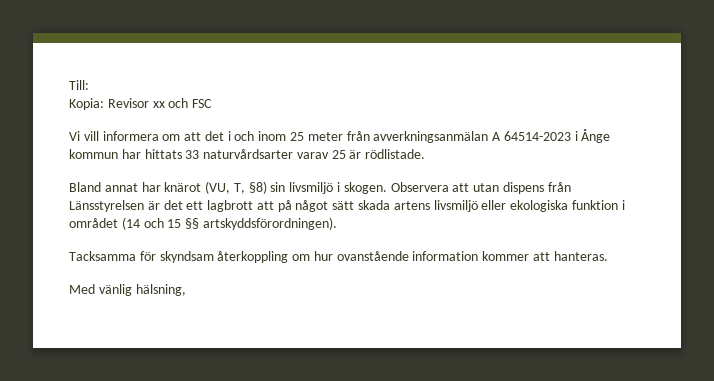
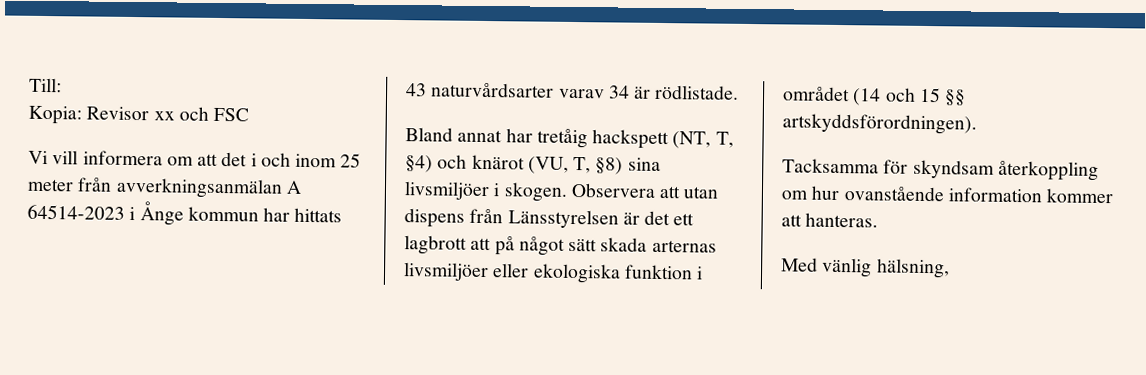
[185,150,200,159] 33 -> [406,83,427,97] 43
[331,150,346,159] 25 -> [608,85,630,99] 34
(161, 187) none -> [536,128,734,150] [405,154,468,173] tretåig hackspett (NT, T, §4) och
[270,182,334,194] sin livsmiljö -> [627,157,661,171] [404,181,490,201] sina livsmiljöer
[393,200,478,212] artens livsmiljö -> [651,239,717,253] [403,262,489,282] arternas livsmiljöer

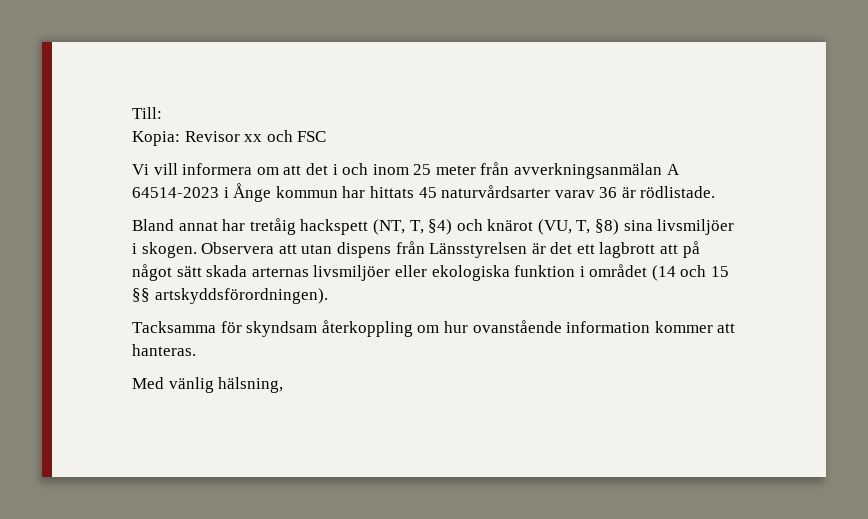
[406,83,427,97] 43 -> [418,187,437,198] 45
[608,85,630,99] 34 -> [599,187,618,198] 36

